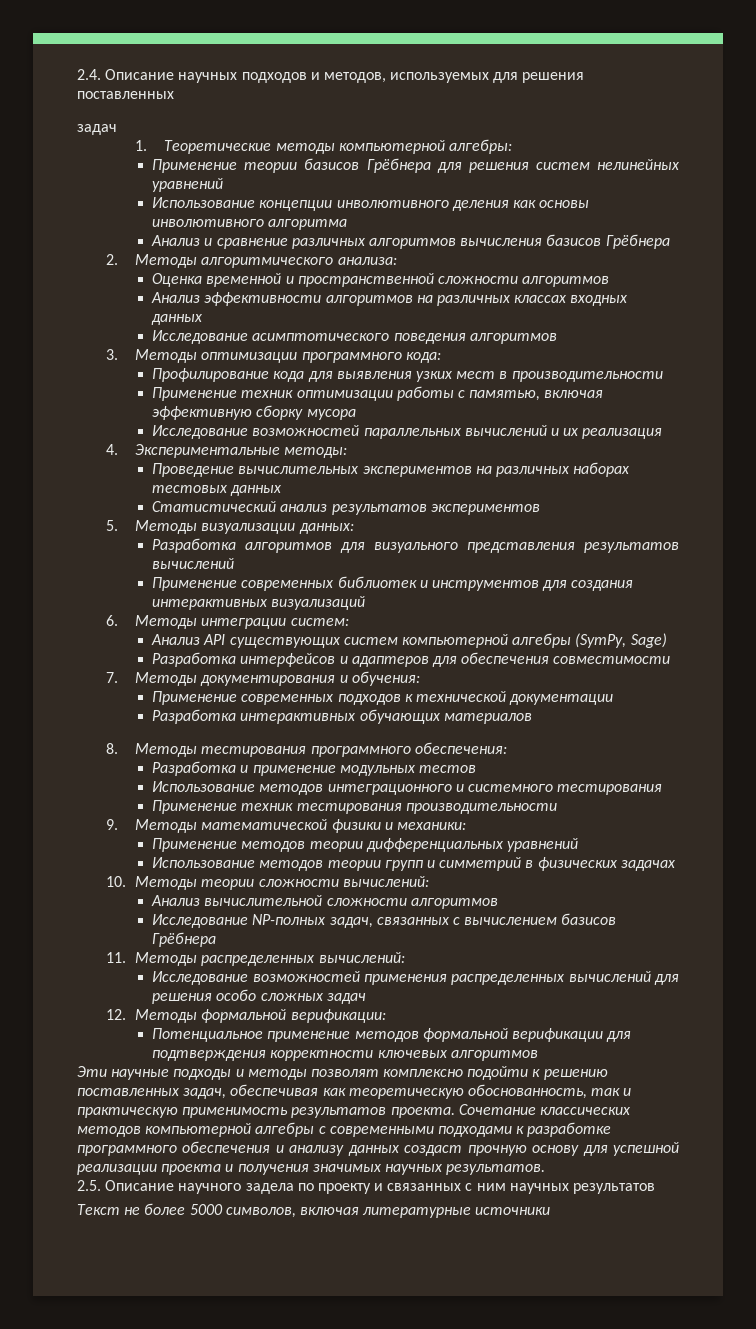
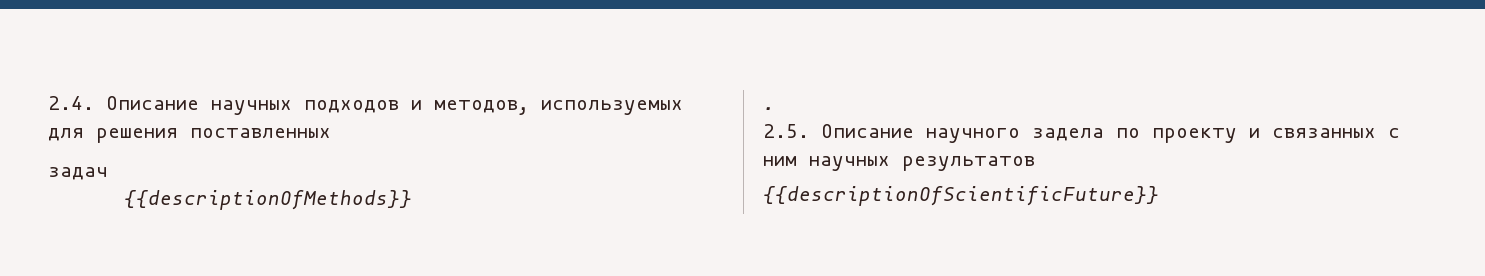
[135,139,512,154] [152,158,680,173] [152,178,224,192] [152,197,590,211] [152,219,348,230] [151,234,670,249] [106,254,397,268] [152,273,610,287] [151,292,629,306] [151,314,204,325] [152,330,557,344] [106,349,441,363] [152,368,663,382] [152,386,604,401] [152,405,356,420] [152,425,663,439] [106,444,348,458] [152,462,631,477] [152,485,283,496] [152,501,540,515] [106,520,354,534] [152,538,679,553] [152,558,235,569] [152,576,634,591] [152,596,366,610] [106,615,349,629] [151,633,667,648] [152,652,671,667] [106,671,420,686] [152,691,614,705] [152,709,532,724] [106,742,507,757] [152,761,477,776] [152,781,663,795] [152,800,557,814] [106,819,466,833] [152,838,579,852] [152,857,676,871] [106,876,429,890] [151,895,498,909] [152,913,617,928] [152,932,217,947] [106,952,405,966] [152,971,679,985] [152,989,366,1004] [106,1009,386,1023] [152,1028,632,1042] [152,1050,538,1061] [77,1066,608,1080] [77,1084,632,1099] [77,1104,631,1118] [77,1122,612,1137] [77,1141,680,1156] [77,1164,546,1175] 1. Теоретические методы компьютерной алгебры: // Применение теории базисов Грёбнера для решения систем нелинейных уравнений // Использование концепции инволютивного деления как основы инволютивного алгоритма // Анализ и сравнение различных алгоритмов вычисления базисов Грёбнера // 2. Методы алгоритмического анализа: // Оценка временной и пространственной сложности алгоритмов // Анализ эффективности алгоритмов на различных классах входных данных // Исследование асимптотического поведения алгоритмов // 3. Методы оптимизации программного кода: // Профилирование кода для выявления узких мест в производительности // Применение техник оптимизации работы с памятью, включая эффективную сборку мусора // Исследование возможностей параллельных вычислений и их реализация // 4. Экспериментальные методы: // Проведение вычислительных экспериментов на различных наборах тестовых данных // Статистический анализ результатов экспериментов // 5. Методы визуализации данных: // Разработка алгоритмов для визуального представления результатов вычислений // Применение современных библиотек и инструментов для создания интерактивных визуализаций // 6. Методы интеграции систем: // Анализ API существующих систем компьютерной алгебры (SymPy, Sage) // Разработка интерфейсов и адаптеров для обеспечения совместимости // 7. Методы документирования и обучения: // Применение современных подходов к технической документации // Разработка интерактивных обучающих материалов // 8. Методы тестирования программного обеспечения: // Разработка и применение модульных тестов // Использование методов интеграционного и системного тестирования // Применение техник тестирования производительности // 9. Методы математической физики и механики: // Применение методов теории дифференциальных уравнений // Использование методов теории групп и симметрий в физических задачах // 10. Методы теории сложности вычислений: // Анализ вычислительной сложности алгоритмов // Исследование NP-полных задач, связанных с вычислением базисов Грёбнера // 11. Методы распределенных вычислений: // Исследование возможностей применения распределенных вычислений для решения особо сложных задач // 12. Методы формальной верификации: // Потенциальное применение методов формальной верификации для подтверждения корректности ключевых алгоритмов // Эти научные подходы и методы позволят комплексно подойти к решению поставленных задач, обеспечивая как теоретическую обоснованность, так и практическую применимость результатов проекта. Сочетание классических методов компьютерной алгебры с современными подходами к разработке программного обеспечения и анализу данных создаст прочную основу для успешной реализации проекта и получения значимых научных результатов. -> [124,190,413,210] [763,107,775,110] {{descriptionOfMethods}} // .
[77,1203,551,1218] Текст не более 5000 символов, включая литературные источники -> [763,186,1159,206] {{descriptionOfScientificFuture}}

